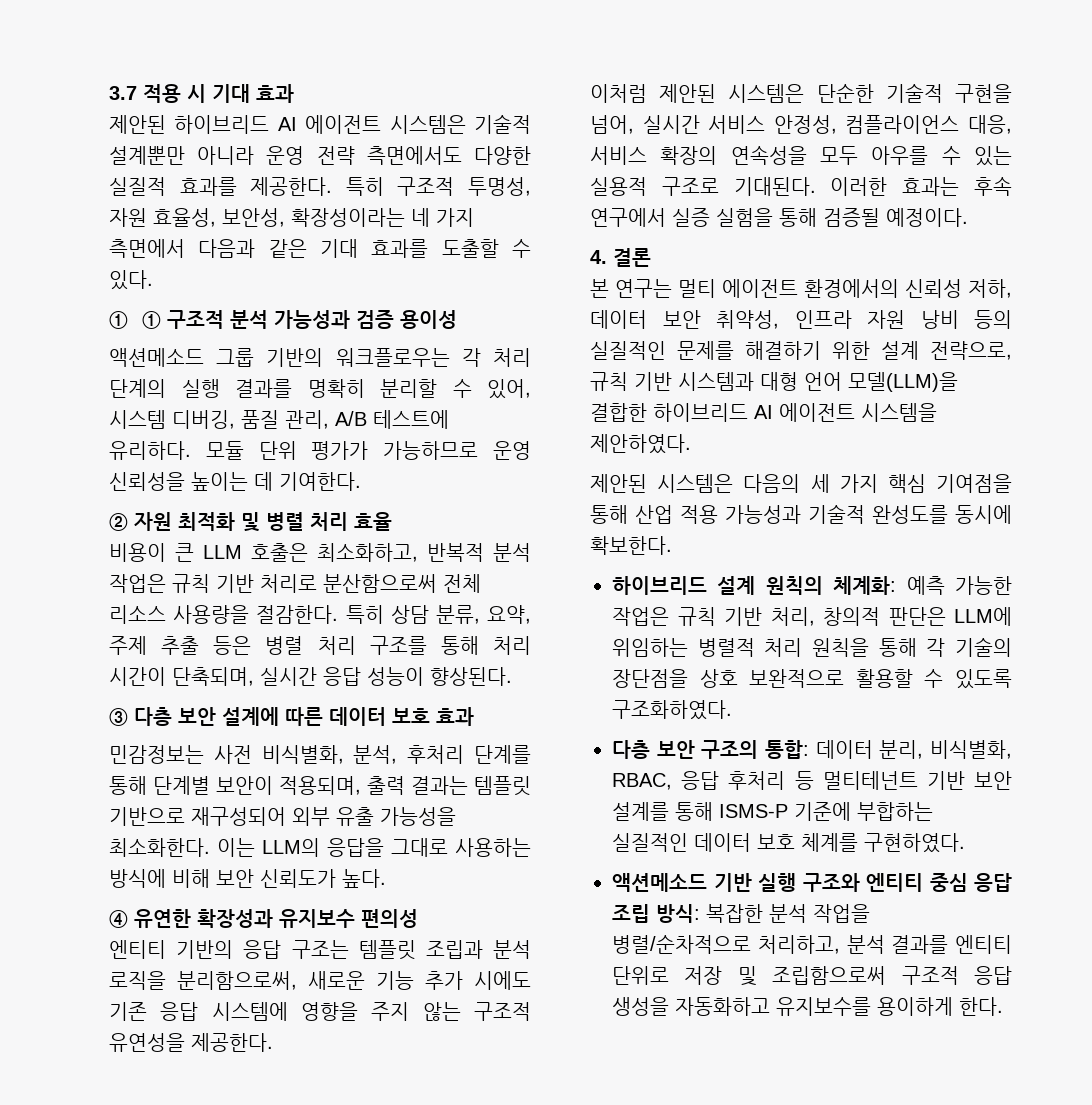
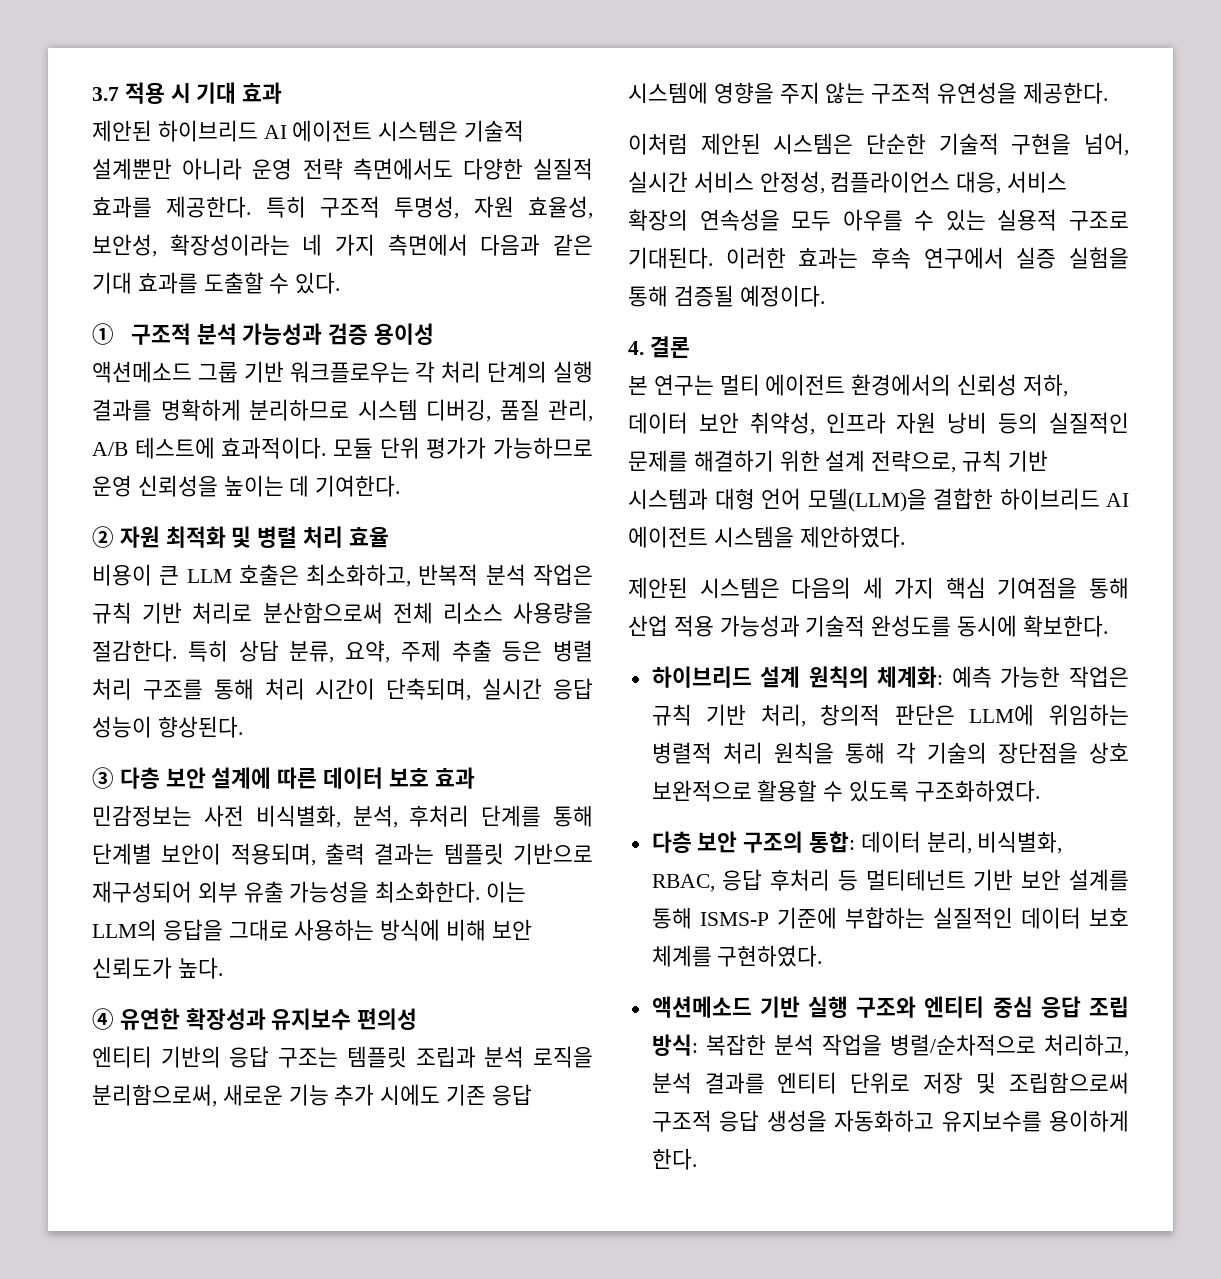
[142,311,162,329] ① -> (114, 334) none
[266,348,324,367] 기반의 -> [243,361,284,383] 기반
[307,379,531,399] 명확히 분리할 수 있어, -> [160,399,349,421] 명확하게 분리하므로
[109,441,191,460] 유리하다. -> [221,437,327,459] 효과적이다.

